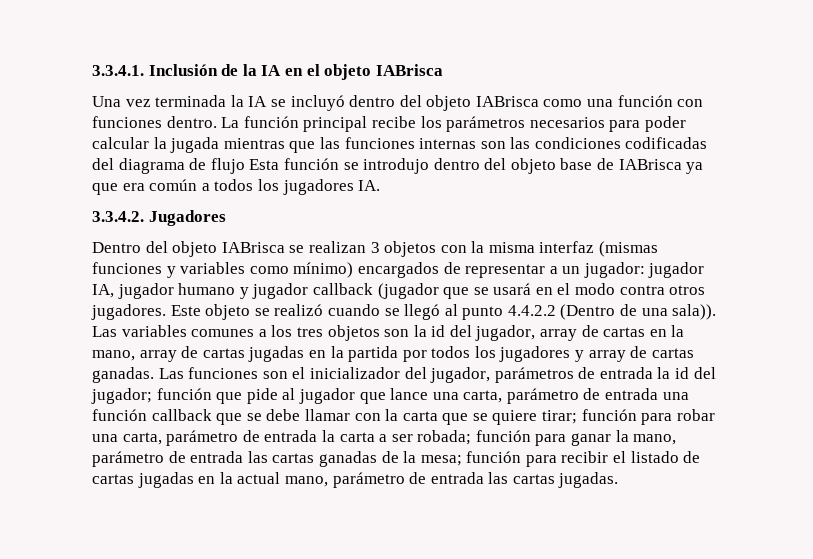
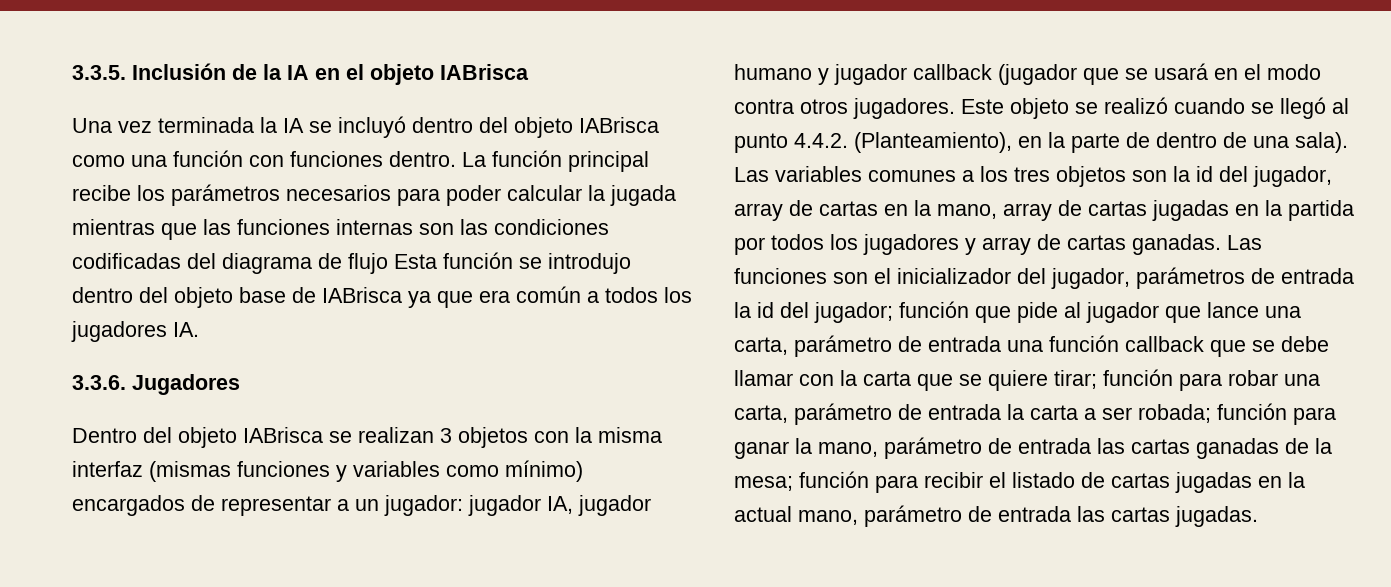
[92,65,144,76] 3.3.4.1. -> [72,65,126,80] 3.3.5.
[92,211,144,222] 3.3.4.2. -> [72,375,126,390] 3.3.6.
[507,304,616,320] 4.4.2.2 (Dentro -> [794,132,1217,153] 4.4.2. (Planteamiento), en la parte de dentro
[672,304,717,320] sala)). -> [1295,132,1348,153] sala).

